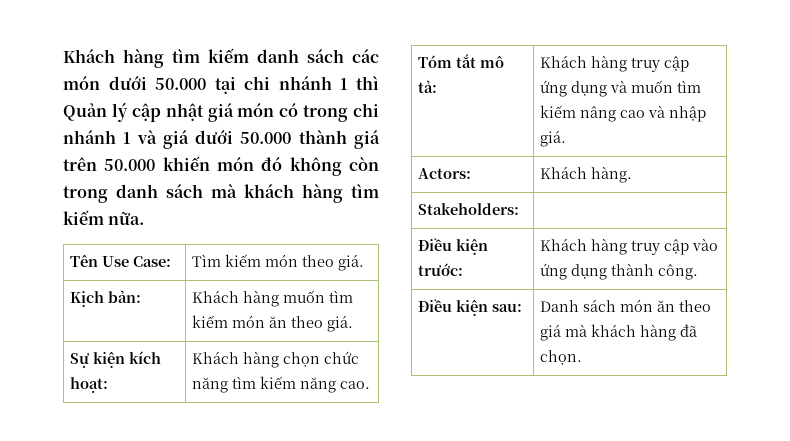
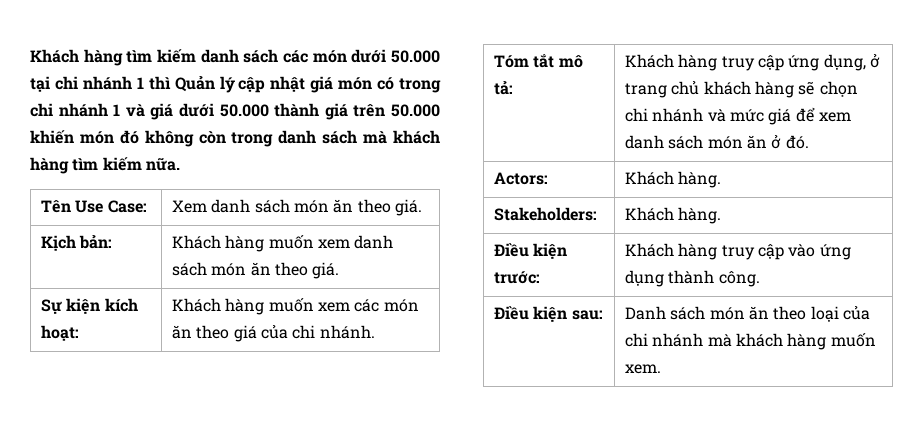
[192,254,299,267] Tìm kiếm món -> [172,199,354,213] Xem danh sách món ăn
[329,290,354,303] [192,315,229,328] tìm kiếm -> [317,235,394,249] [172,262,208,276] xem danh sách
[283,351,360,367] [192,376,371,393] chọn chức năng tìm kiếm năng cao. -> [268,298,419,312] [172,325,375,342] muốn xem các món ăn theo giá của chi nhánh.
[571,80,702,97] [540,105,707,122] [540,130,567,147] dụng và muốn tìm kiếm nâng cao và nhập giá. -> [823,53,880,71] [625,81,858,98] [625,107,851,125] [625,134,809,149] dụng, ở trang chủ khách hàng sẽ chọn chi nhánh và mức giá để xem danh sách món ăn ở đó.
(520, 209) none -> [625,207,722,224] Khách hàng.
[540,324,698,341] [540,350,583,365] giá mà khách hàng đã chọn. -> [810,306,870,322] [625,333,876,350] [625,364,662,374] loại của chi nhánh mà khách hàng muốn xem.

